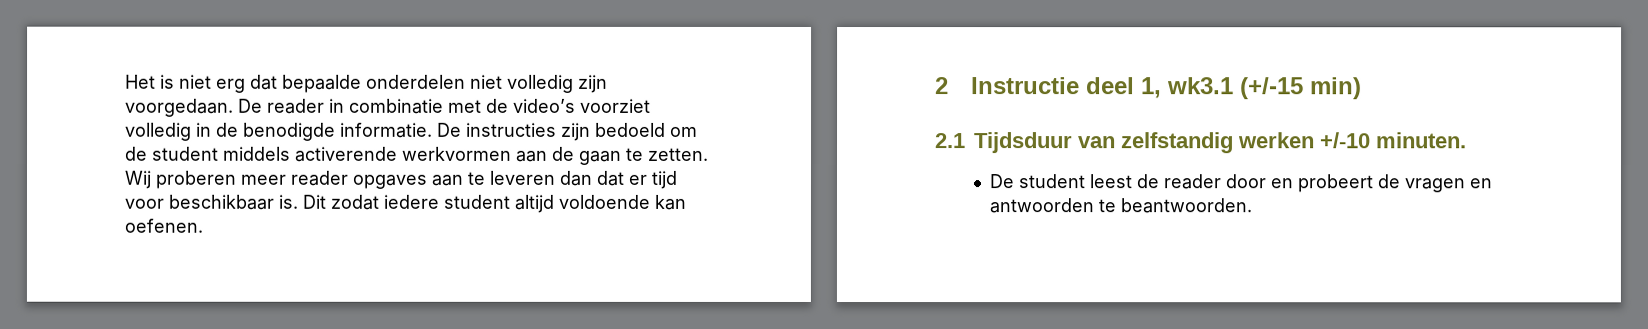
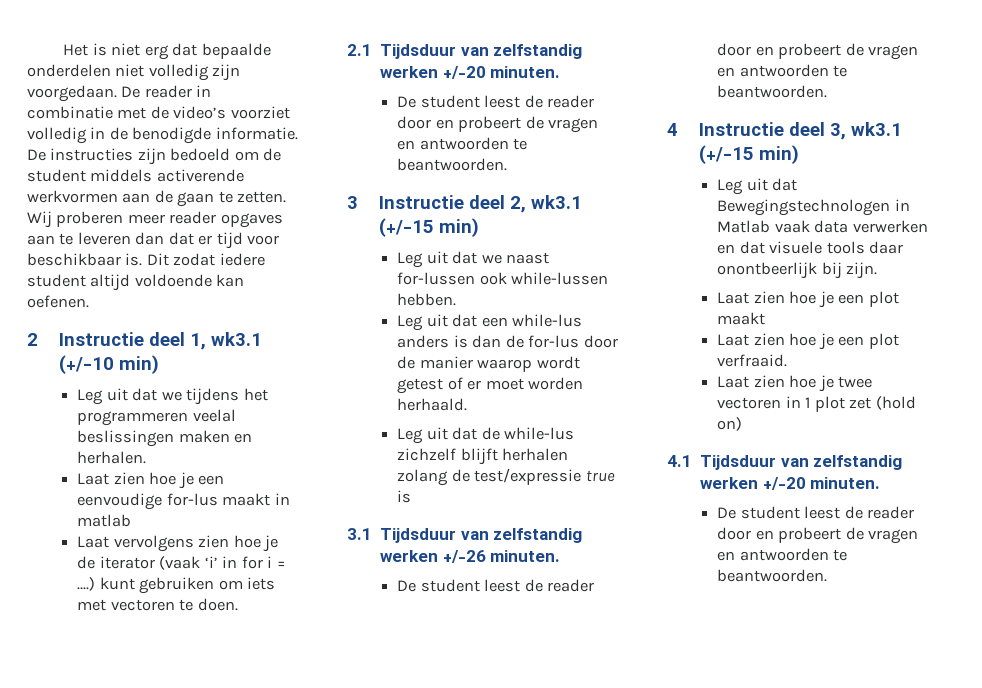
[1239,77,1362,100] (+/-15 min) -> [59,355,160,374] [77,388,268,405] [77,409,236,426] [77,430,253,447] [77,451,147,464] [77,472,225,489] [77,493,290,510] [77,514,132,527] [77,535,279,552] [77,556,286,570] [77,577,276,594] [77,598,238,611] (+/-10 min) // Leg uit dat we tijdens het programmeren veelal beslissingen maken en herhalen. // Laat zien hoe je een eenvoudige for-lus maakt in matlab // Laat vervolgens zien hoe je de iterator (vaak ‘i’ in for i = ….) kunt gebruiken om iets met vectoren te doen.
[1320,132,1371,149] +/-10 -> [442,66,486,79] +/-20
(1253, 206) none -> [347,195,583,213] [379,218,480,237] [397,251,550,268] [397,272,609,285] [397,293,457,306] [397,314,583,331] [397,335,618,348] [397,356,580,372] [397,377,584,394] [397,398,468,411] [397,427,575,444] [397,448,569,465] [397,468,615,486] [397,490,412,503] [347,528,583,543] [380,550,561,563] [397,579,595,592] [717,43,919,60] [717,64,848,77] [717,85,828,98] [667,122,903,140] [699,145,800,164] [717,178,798,195] [717,199,910,216] [717,220,928,233] [717,241,904,254] [717,262,878,279] [717,291,899,308] [717,312,766,325] [717,333,899,350] [717,354,788,367] [717,375,873,392] [717,396,916,412] [717,417,743,431] [667,455,903,470] [700,477,881,490] [717,506,915,519] [717,527,919,544] [717,548,848,561] [717,569,828,582] // 3 Instructie deel 2, wk3.1 (+/-15 min) // Leg uit dat we naast for-lussen ook while-lussen hebben. // Leg uit dat een while-lus anders is dan de for-lus door de manier waarop wordt getest of er moet worden herhaald. // Leg uit dat de while-lus zichzelf blijft herhalen zolang de test/expressie true is // 3.1 Tijdsduur van zelfstandig werken +/-26 minuten. // De student leest de reader door en probeert de vragen en antwoorden te beantwoorden. // 4 Instructie deel 3, wk3.1 (+/-15 min) // Leg uit dat Bewegingstechnologen in Matlab vaak data verwerken en dat visuele tools daar onontbeerlijk bij zijn. // Laat zien hoe je een plot maakt // Laat zien hoe je een plot verfraaid. // Laat zien hoe je twee vectoren in 1 plot zet (hold on) // 4.1 Tijdsduur van zelfstandig werken +/-20 minuten. // De student leest de reader door en probeert de vragen en antwoorden te beantwoorden.

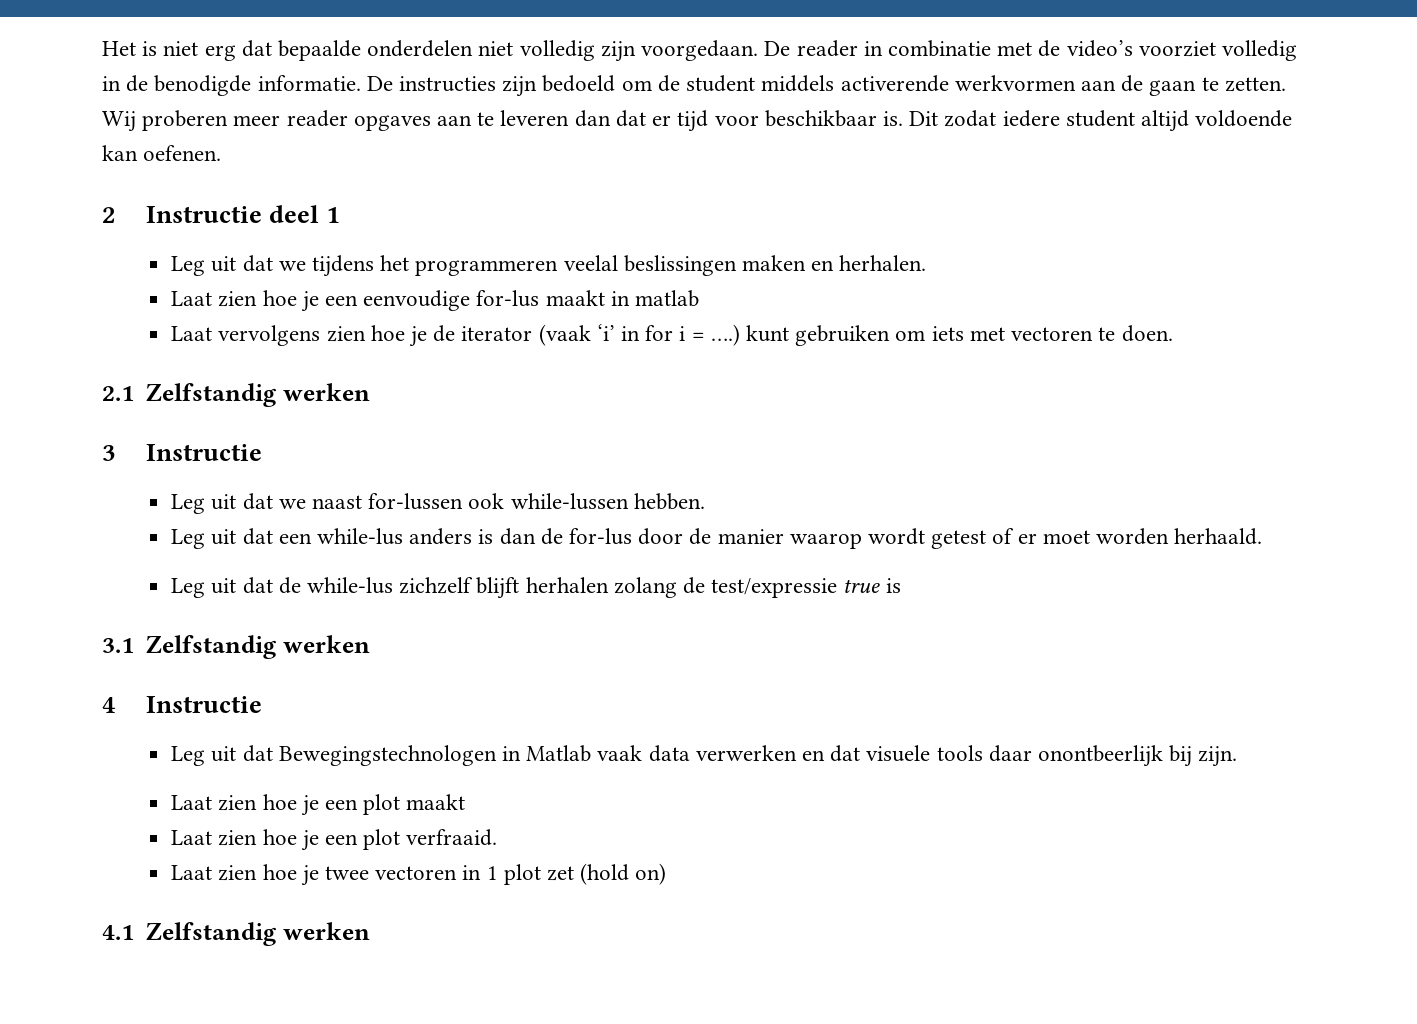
[190,332,263,350] [59,355,160,374] 1, wk3.1 (+/-10 min) -> [326,207,341,223] 1
[380,44,583,59] [380,66,561,79] [397,95,595,108] [397,116,599,133] [397,137,528,150] [397,158,508,171] [347,195,583,213] [379,218,480,237] Tijdsduur van zelfstandig werken +/-20 minuten. // De student leest de reader door en probeert de vragen en antwoorden te beantwoorden. // 3 Instructie deel 2, wk3.1 (+/-15 min) -> [145,383,370,407] [102,444,262,461] Zelfstandig werken // 3 Instructie
[380,528,583,543] [380,550,561,563] [397,579,595,592] [717,43,919,60] [717,64,848,77] [717,85,828,98] [667,122,903,140] [699,145,800,164] Tijdsduur van zelfstandig werken +/-26 minuten. // De student leest de reader door en probeert de vragen en antwoorden te beantwoorden. // 4 Instructie deel 3, wk3.1 (+/-15 min) -> [145,635,370,659] [102,696,262,713] Zelfstandig werken // 4 Instructie
[700,455,903,470] [700,477,881,490] [717,506,915,519] [717,527,919,544] [717,548,848,561] [717,569,828,582] Tijdsduur van zelfstandig werken +/-20 minuten. // De student leest de reader door en probeert de vragen en antwoorden te beantwoorden. -> [145,922,370,946] Zelfstandig werken

